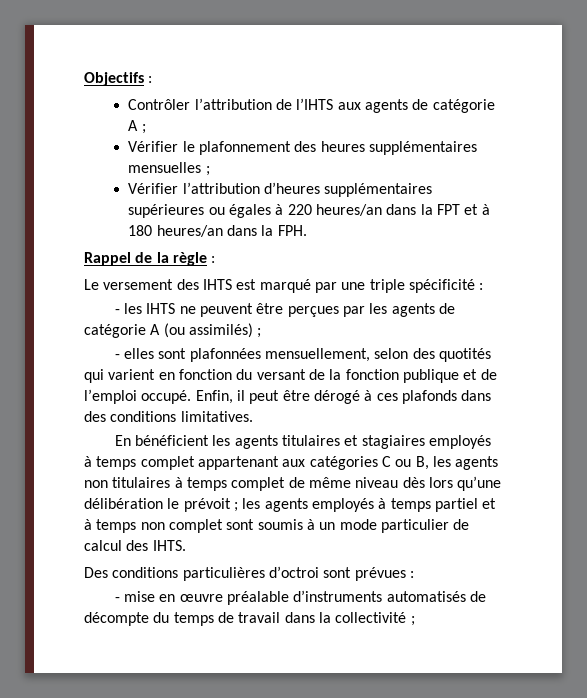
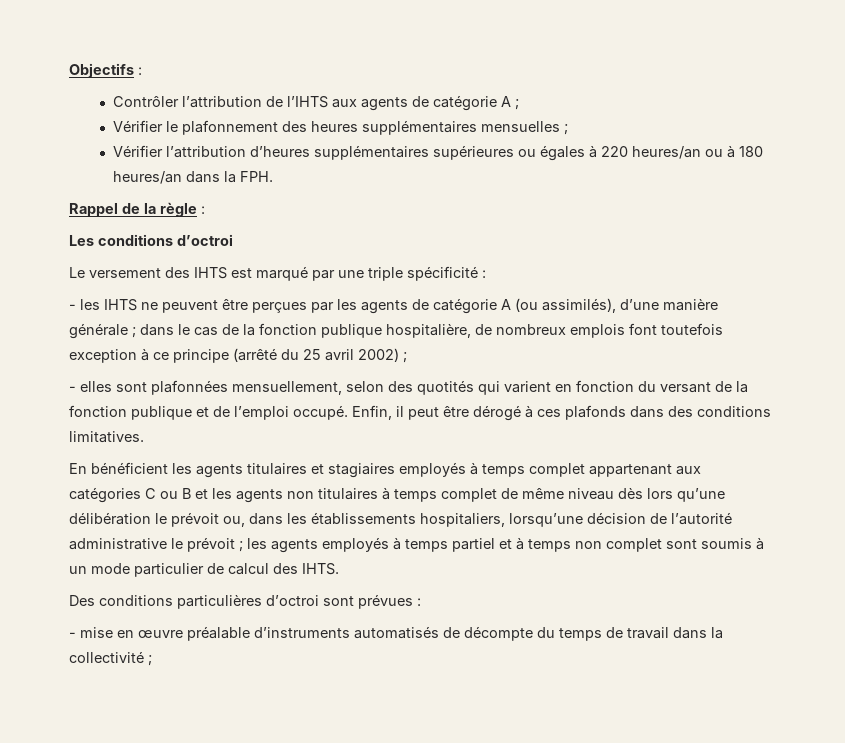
[386,204,479,215] dans la FPT et -> [705,149,724,157] ou
(216, 259) none -> [69,234,233,246] // Les conditions d’octroi
[188,323,253,338] assimilés) -> [542,298,718,313] [69,323,723,339] [69,348,399,363] assimilés), d’une manière générale ; dans le cas de la fonction publique hospitalière, de nombreux emplois font toutefois exception à ce principe (arrêté du 25 avril 2002)
[415,456,429,470] B, -> [182,488,208,499] B et
(231, 505) none -> [223,512,732,527] [69,537,235,552] ou, dans les établissements hospitaliers, lorsqu’une décision de l’autorité administrative le prévoit

